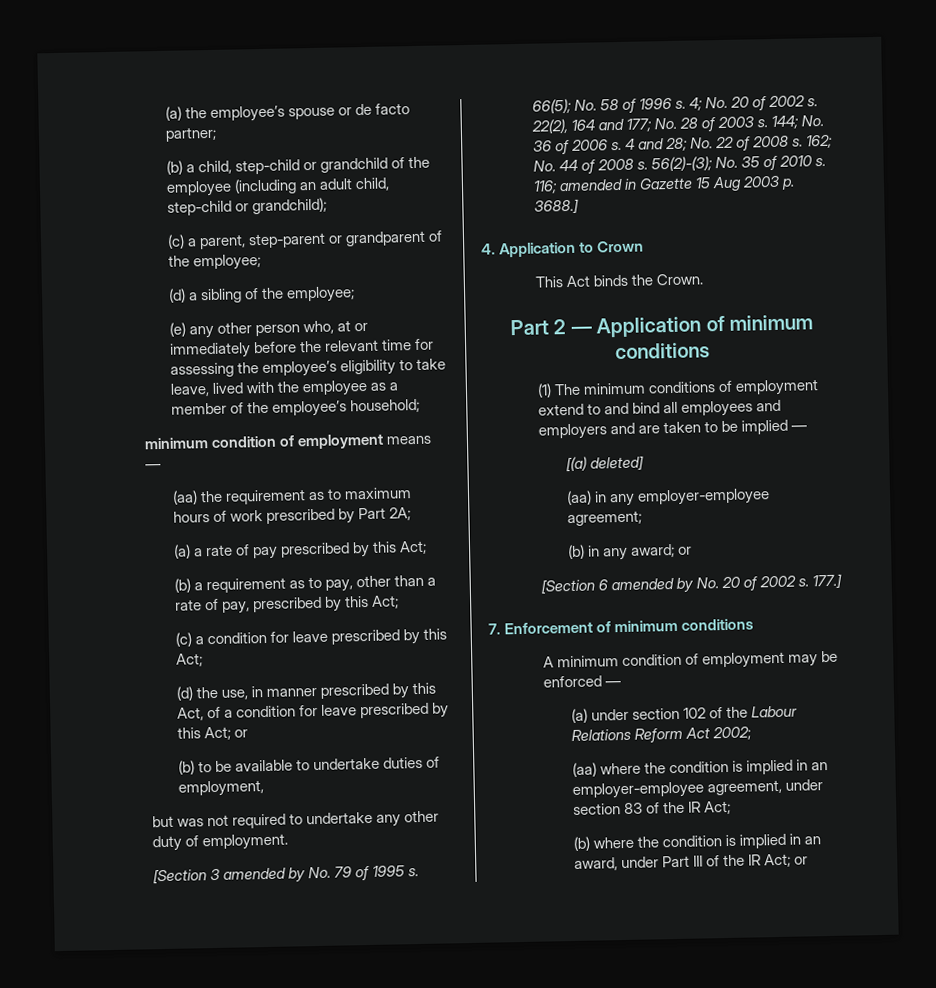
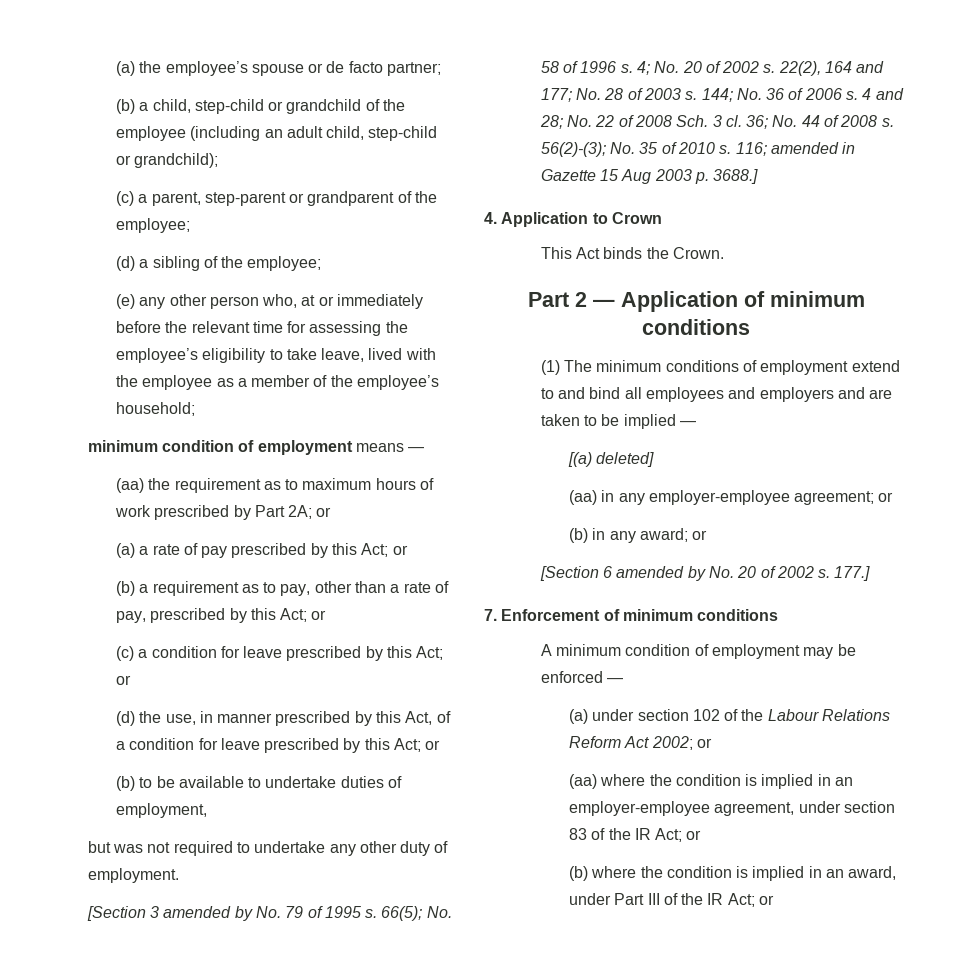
(412, 514) none -> [316,507,332,517] or
(428, 547) none -> [392,545,408,555] or
(400, 602) none -> [311,610,327,620] or
(203, 660) none -> [115,675,131,685] or
[792,134,834,149] s. 162; -> [676,115,769,129] Sch. 3 cl. 36;
(642, 518) none -> [878,492,894,502] or
(751, 733) none -> [696,738,712,748] or
(732, 807) none -> [686,830,702,840] or

